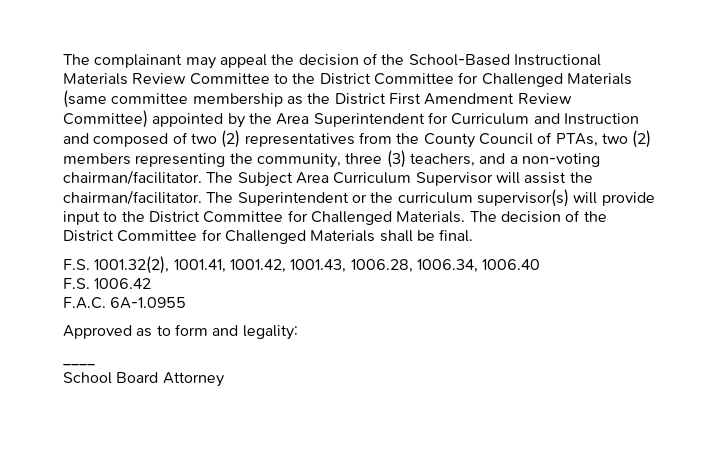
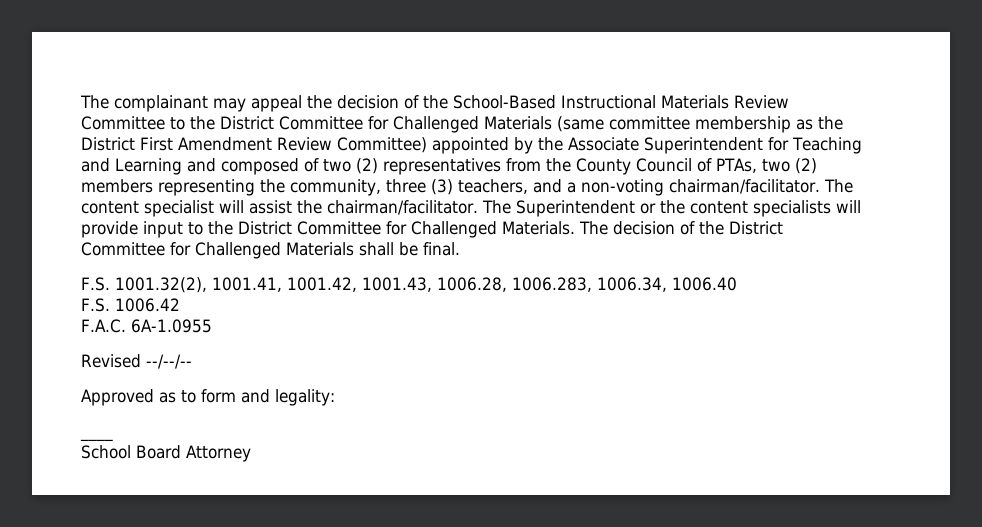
[276,113,310,125] Area -> [567,137,639,151] Associate
[451,113,639,125] Curriculum and Instruction -> [791,137,862,154] [81,158,182,175] Teaching and Learning
[237,172,493,187] Subject Area Curriculum Supervisor -> [81,200,214,217] content specialist
[397,189,569,207] curriculum supervisor(s) -> [689,200,831,217] content specialists
(413, 266) none -> [511,277,592,292] 1006.283,
(187, 303) none -> [81,354,192,369] // Revised --/--/--

